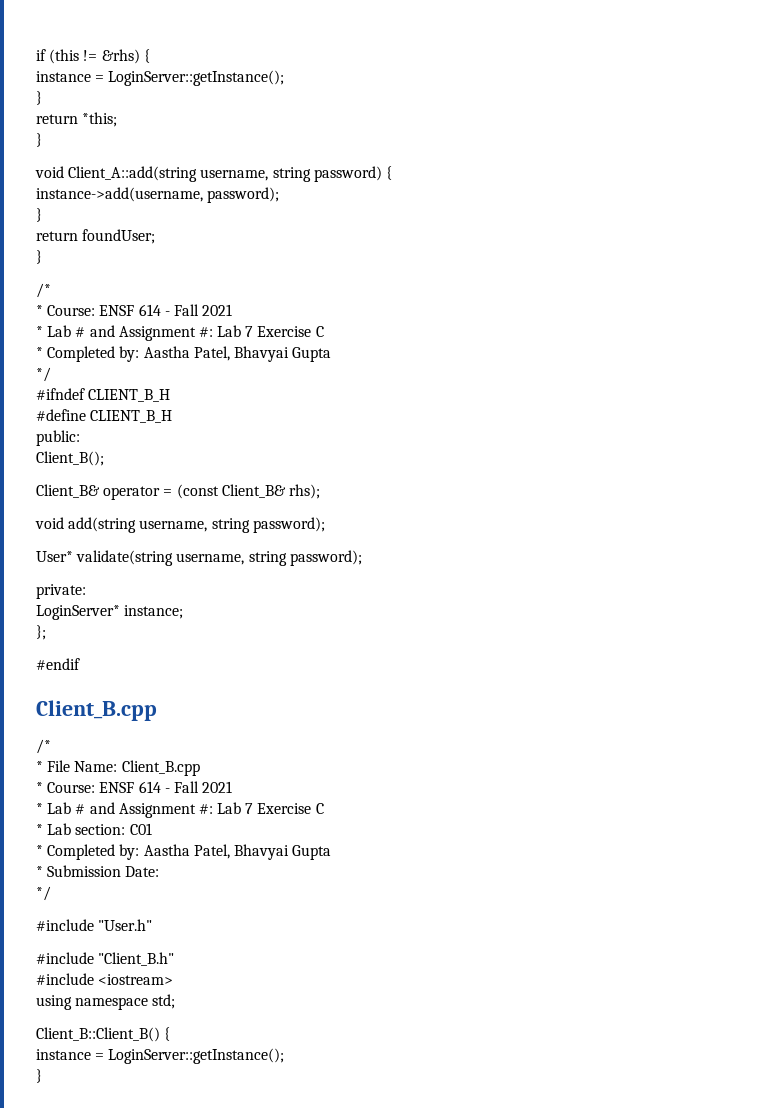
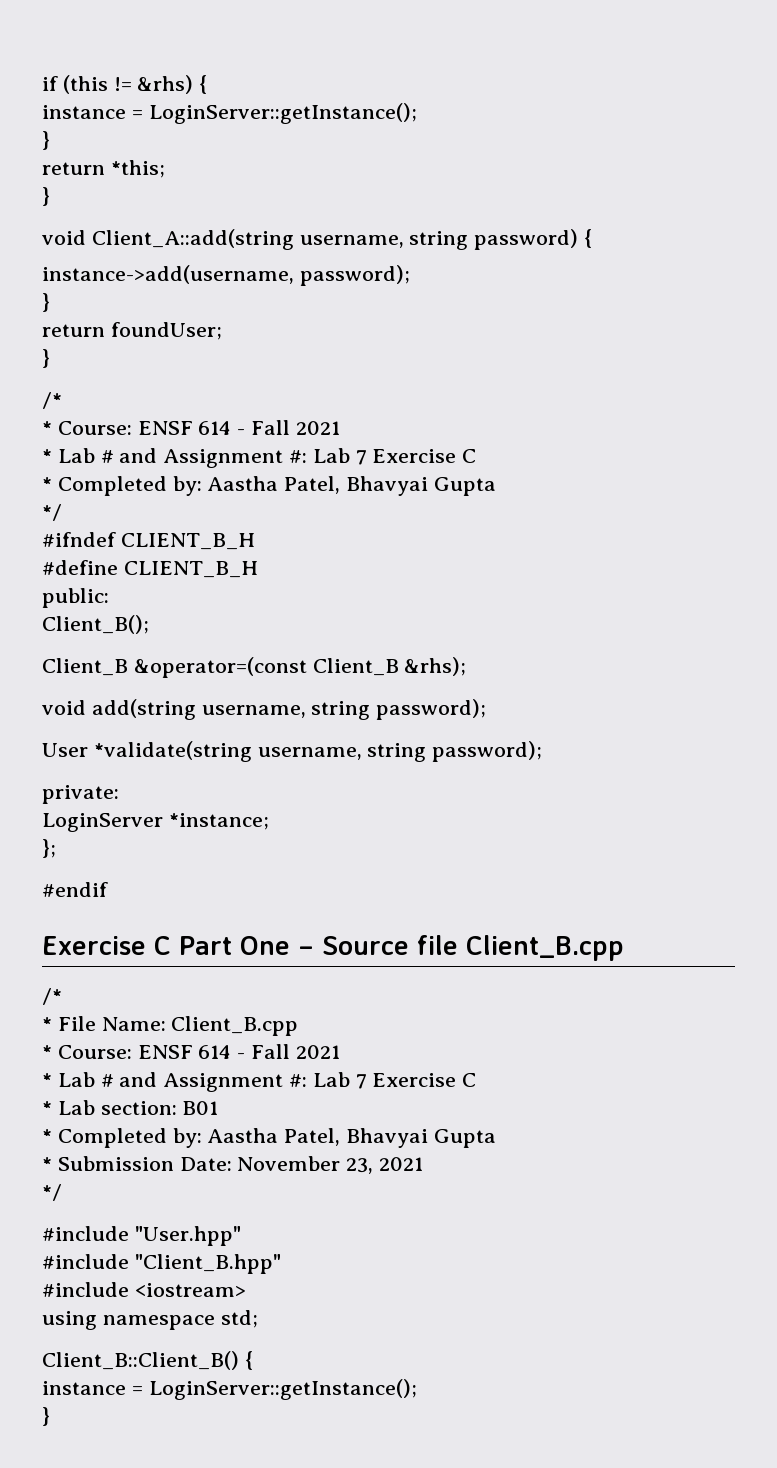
[36,484,320,500] Client_B& operator = (const Client_B& rhs); -> [42,657,467,678] Client_B &operator=(const Client_B &rhs);
[36,550,174,566] User* validate(string -> [42,741,252,762] User *validate(string
[36,605,184,620] LoginServer* instance; -> [42,813,269,832] LoginServer *instance;
(80, 664) none -> [42,935,458,955] Exercise C Part One – Source file
[129,823,152,835] C01 -> [182,1101,219,1115] B01
(160, 871) none -> [237,1156,424,1174] November 23, 2021
[98,919,153,931] [36,952,175,966] "User.h" // #include "Client_B.h" -> [134,1226,241,1246] [42,1254,281,1274] "User.hpp" // #include "Client_B.hpp"

